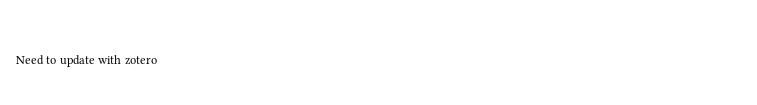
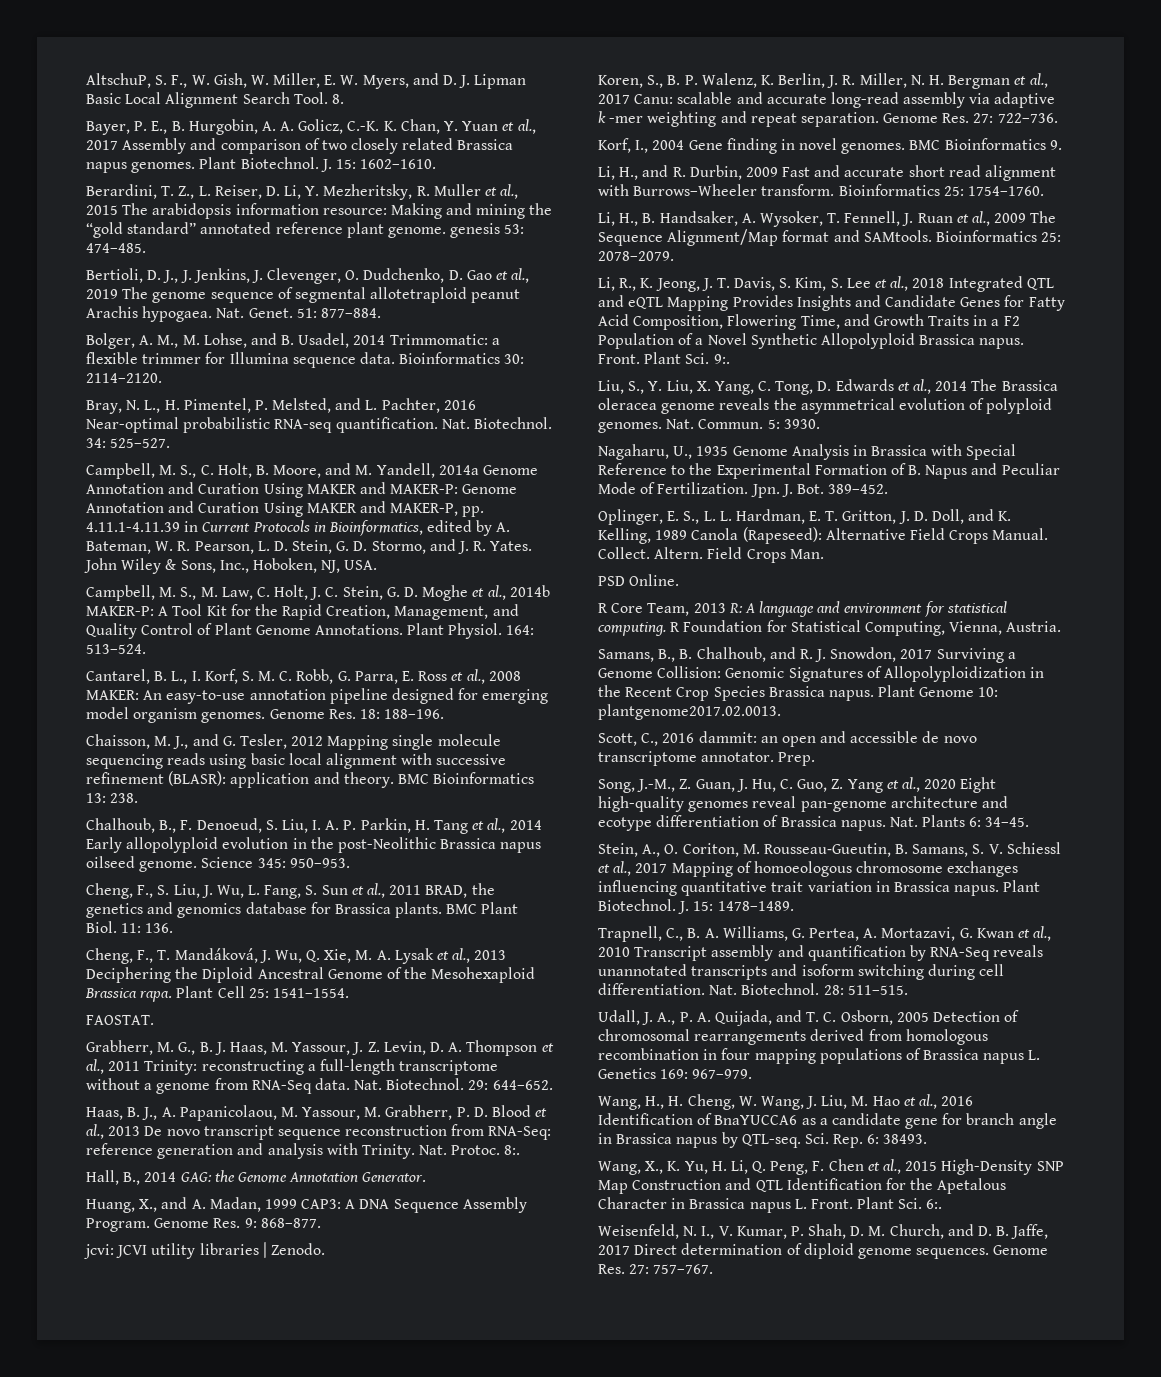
[16,55,157,67] Need to update with zotero -> [86,73,527,89] [86,92,344,108] [86,119,536,135] [86,138,514,154] [86,157,437,173] [86,184,519,200] [86,203,553,219] [86,222,525,238] [86,243,146,253] [86,268,530,284] [86,287,521,303] [86,306,381,322] [86,333,500,349] [86,352,525,368] [86,373,162,383] [86,398,476,414] [86,417,552,433] [86,438,171,448] [86,463,539,479] [86,482,518,498] [86,501,485,517] [86,520,511,536] [86,539,533,554] [84,558,378,574] [86,585,550,601] [86,604,519,620] [86,623,535,639] [86,644,146,654] [86,669,521,684] [86,688,549,704] [86,707,445,723] [86,734,501,750] [86,753,507,769] [86,771,535,788] [86,793,139,803] [86,818,542,834] [86,837,542,853] [86,856,350,872] [86,883,495,899] [86,902,519,918] [86,921,174,933] [86,948,507,964] [86,967,536,983] [85,986,349,1002] [86,1015,154,1025] [86,1040,554,1056] [86,1059,499,1075] [86,1078,553,1094] [86,1105,548,1121] [86,1124,552,1140] [86,1143,521,1159] [86,1170,427,1185] [86,1197,527,1213] [86,1218,321,1232] [84,1242,325,1259] [598,73,1048,89] [598,92,1056,108] [598,111,1058,127] [598,138,1062,154] [598,165,1057,181] [598,184,1044,196] [598,211,1057,227] [598,229,1062,246] [598,251,674,261] [598,276,1054,292] [598,295,1065,311] [598,314,1020,330] [598,333,1025,349] [598,352,730,364] [598,379,1058,395] [598,398,1053,414] [598,419,820,433] [598,444,1017,460] [598,463,1060,479] [598,482,889,498] [598,509,1012,525] [598,527,1049,544] [598,547,824,563] [598,574,680,586] [598,601,1007,617] [598,620,1062,636] [598,647,1016,663] [598,666,1045,682] [598,685,999,701] [598,704,781,720] [598,731,977,747] [598,751,816,766] [598,777,997,793] [598,796,1008,812] [598,815,1030,831] [598,842,1061,857] [598,861,1019,877] [598,880,1041,896] [598,899,794,914] [598,926,1052,942] [598,945,1044,961] [598,964,1005,980] [598,983,908,995] [598,1010,1020,1026] [598,1029,988,1045] [598,1048,1041,1064] [598,1068,753,1079] [598,1094,974,1110] [598,1113,1057,1129] [598,1132,928,1148] [598,1159,1064,1175] [598,1178,1007,1194] [598,1197,943,1213] [598,1224,1049,1239] [598,1243,1049,1259] [598,1264,714,1274] AltschuP, S. F., W. Gish, W. Miller, E. W. Myers, and D. J. Lipman Basic Local Alignment Search Tool. 8. // Bayer, P. E., B. Hurgobin, A. A. Golicz, C.-K. K. Chan, Y. Yuan et al., 2017 Assembly and comparison of two closely related Brassica napus genomes. Plant Biotechnol. J. 15: 1602–1610. // Berardini, T. Z., L. Reiser, D. Li, Y. Mezheritsky, R. Muller et al., 2015 The arabidopsis information resource: Making and mining the “gold standard” annotated reference plant genome. genesis 53: 474–485. // Bertioli, D. J., J. Jenkins, J. Clevenger, O. Dudchenko, D. Gao et al., 2019 The genome sequence of segmental allotetraploid peanut Arachis hypogaea. Nat. Genet. 51: 877–884. // Bolger, A. M., M. Lohse, and B. Usadel, 2014 Trimmomatic: a flexible trimmer for Illumina sequence data. Bioinformatics 30: 2114–2120. // Bray, N. L., H. Pimentel, P. Melsted, and L. Pachter, 2016 Near-optimal probabilistic RNA-seq quantification. Nat. Biotechnol. 34: 525–527. // Campbell, M. S., C. Holt, B. Moore, and M. Yandell, 2014a Genome Annotation and Curation Using MAKER and MAKER-P: Genome Annotation and Curation Using MAKER and MAKER-P, pp. 4.11.1-4.11.39 in Current Protocols in Bioinformatics, edited by A. Bateman, W. R. Pearson, L. D. Stein, G. D. Stormo, and J. R. Yates. John Wiley & Sons, Inc., Hoboken, NJ, USA. // Campbell, M. S., M. Law, C. Holt, J. C. Stein, G. D. Moghe et al., 2014b MAKER-P: A Tool Kit for the Rapid Creation, Management, and Quality Control of Plant Genome Annotations. Plant Physiol. 164: 513–524. // Cantarel, B. L., I. Korf, S. M. C. Robb, G. Parra, E. Ross et al., 2008 MAKER: An easy-to-use annotation pipeline designed for emerging model organism genomes. Genome Res. 18: 188–196. // Chaisson, M. J., and G. Tesler, 2012 Mapping single molecule sequencing reads using basic local alignment with successive refinement (BLASR): application and theory. BMC Bioinformatics 13: 238. // Chalhoub, B., F. Denoeud, S. Liu, I. A. P. Parkin, H. Tang et al., 2014 Early allopolyploid evolution in the post-Neolithic Brassica napus oilseed genome. Science 345: 950–953. // Cheng, F., S. Liu, J. Wu, L. Fang, S. Sun et al., 2011 BRAD, the genetics and genomics database for Brassica plants. BMC Plant Biol. 11: 136. // Cheng, F., T. Mandáková, J. Wu, Q. Xie, M. A. Lysak et al., 2013 Deciphering the Diploid Ancestral Genome of the Mesohexaploid Brassica rapa. Plant Cell 25: 1541–1554. // FAOSTAT. // Grabherr, M. G., B. J. Haas, M. Yassour, J. Z. Levin, D. A. Thompson et al., 2011 Trinity: reconstructing a full-length transcriptome without a genome from RNA-Seq data. Nat. Biotechnol. 29: 644–652. // Haas, B. J., A. Papanicolaou, M. Yassour, M. Grabherr, P. D. Blood et al., 2013 De novo transcript sequence reconstruction from RNA-Seq: reference generation and analysis with Trinity. Nat. Protoc. 8:. // Hall, B., 2014 GAG: the Genome Annotation Generator. // Huang, X., and A. Madan, 1999 CAP3: A DNA Sequence Assembly Program. Genome Res. 9: 868–877. // jcvi: JCVI utility libraries | Zenodo. // Koren, S., B. P. Walenz, K. Berlin, J. R. Miller, N. H. Bergman et al., 2017 Canu: scalable and accurate long-read assembly via adaptive k -mer weighting and repeat separation. Genome Res. 27: 722–736. // Korf, I., 2004 Gene finding in novel genomes. BMC Bioinformatics 9. // Li, H., and R. Durbin, 2009 Fast and accurate short read alignment with Burrows–Wheeler transform. Bioinformatics 25: 1754–1760. // Li, H., B. Handsaker, A. Wysoker, T. Fennell, J. Ruan et al., 2009 The Sequence Alignment/Map format and SAMtools. Bioinformatics 25: 2078–2079. // Li, R., K. Jeong, J. T. Davis, S. Kim, S. Lee et al., 2018 Integrated QTL and eQTL Mapping Provides Insights and Candidate Genes for Fatty Acid Composition, Flowering Time, and Growth Traits in a F2 Population of a Novel Synthetic Allopolyploid Brassica napus. Front. Plant Sci. 9:. // Liu, S., Y. Liu, X. Yang, C. Tong, D. Edwards et al., 2014 The Brassica oleracea genome reveals the asymmetrical evolution of polyploid genomes. Nat. Commun. 5: 3930. // Nagaharu, U., 1935 Genome Analysis in Brassica with Special Reference to the Experimental Formation of B. Napus and Peculiar Mode of Fertilization. Jpn. J. Bot. 389–452. // Oplinger, E. S., L. L. Hardman, E. T. Gritton, J. D. Doll, and K. Kelling, 1989 Canola (Rapeseed): Alternative Field Crops Manual. Collect. Altern. Field Crops Man. // PSD Online. // R Core Team, 2013 R: A language and environment for statistical computing. R Foundation for Statistical Computing, Vienna, Austria. // Samans, B., B. Chalhoub, and R. J. Snowdon, 2017 Surviving a Genome Collision: Genomic Signatures of Allopolyploidization in the Recent Crop Species Brassica napus. Plant Genome 10: plantgenome2017.02.0013. // Scott, C., 2016 dammit: an open and accessible de novo transcriptome annotator. Prep. // Song, J.-M., Z. Guan, J. Hu, C. Guo, Z. Yang et al., 2020 Eight high-quality genomes reveal pan-genome architecture and ecotype differentiation of Brassica napus. Nat. Plants 6: 34–45. // Stein, A., O. Coriton, M. Rousseau‐Gueutin, B. Samans, S. V. Schiessl et al., 2017 Mapping of homoeologous chromosome exchanges influencing quantitative trait variation in Brassica napus. Plant Biotechnol. J. 15: 1478–1489. // Trapnell, C., B. A. Williams, G. Pertea, A. Mortazavi, G. Kwan et al., 2010 Transcript assembly and quantification by RNA-Seq reveals unannotated transcripts and isoform switching during cell differentiation. Nat. Biotechnol. 28: 511–515. // Udall, J. A., P. A. Quijada, and T. C. Osborn, 2005 Detection of chromosomal rearrangements derived from homologous recombination in four mapping populations of Brassica napus L. Genetics 169: 967–979. // Wang, H., H. Cheng, W. Wang, J. Liu, M. Hao et al., 2016 Identification of BnaYUCCA6 as a candidate gene for branch angle in Brassica napus by QTL-seq. Sci. Rep. 6: 38493. // Wang, X., K. Yu, H. Li, Q. Peng, F. Chen et al., 2015 High-Density SNP Map Construction and QTL Identification for the Apetalous Character in Brassica napus L. Front. Plant Sci. 6:. // Weisenfeld, N. I., V. Kumar, P. Shah, D. M. Church, and D. B. Jaffe, 2017 Direct determination of diploid genome sequences. Genome Res. 27: 757–767.

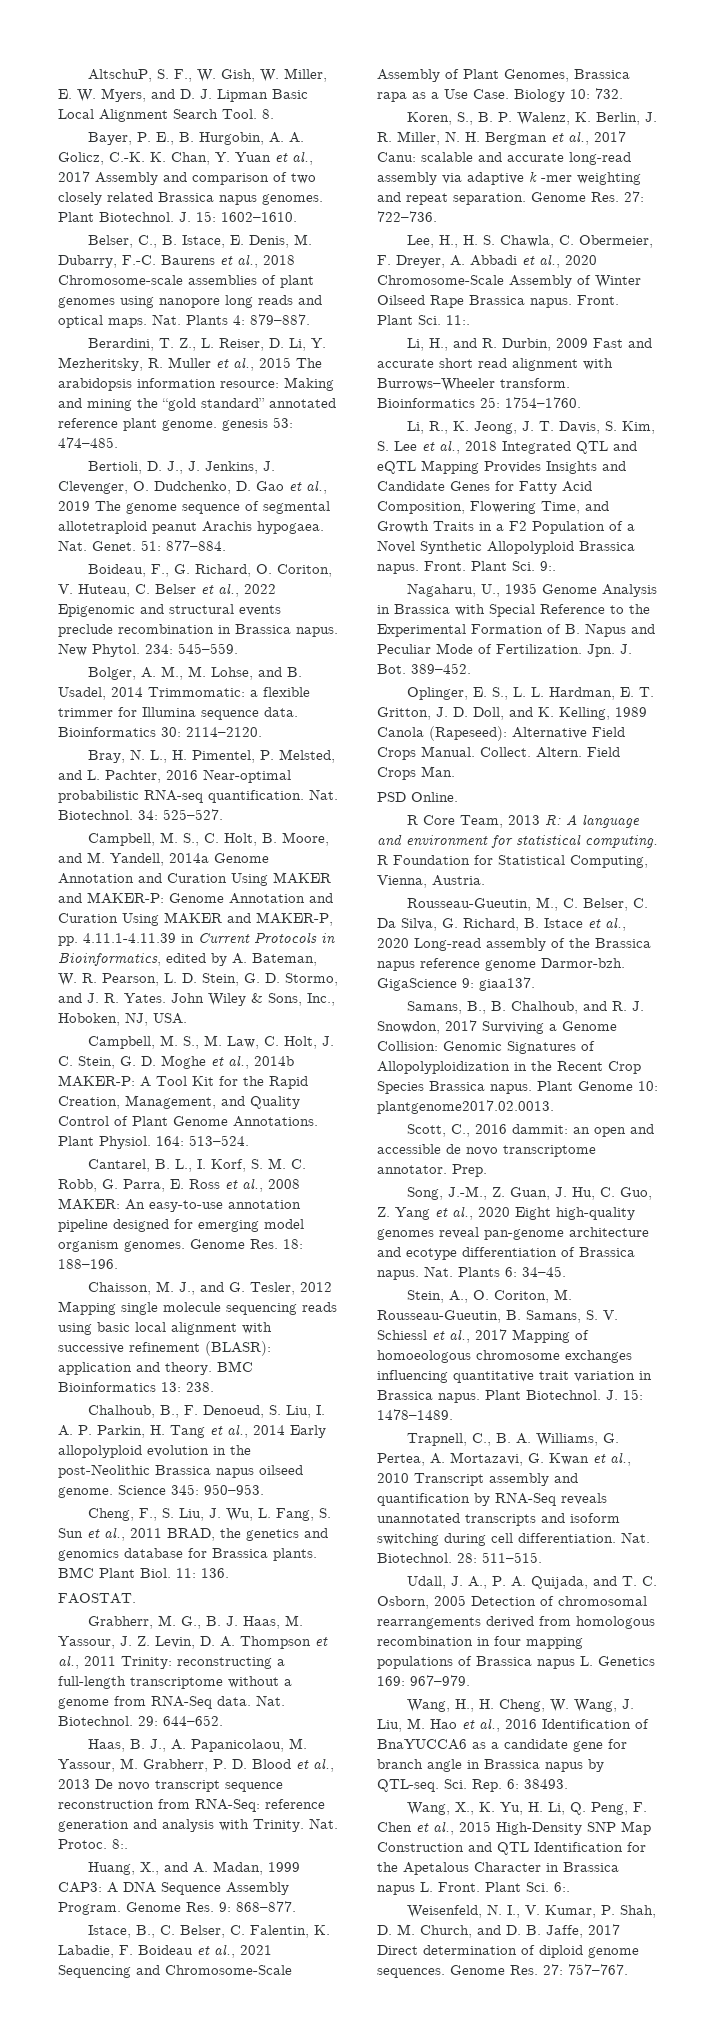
(437, 164) none -> [88,234,313,248] [58,254,295,268] [58,275,314,288] [58,295,322,308] [58,314,310,328] // Belser, C., B. Istace, E. Denis, M. Dubarry, F.-C. Baurens et al., 2018 Chromosome-scale assemblies of plant genomes using nanopore long reads and optical maps. Nat. Plants 4: 879–887.
(381, 313) none -> [88,564,333,577] [58,583,276,597] [58,604,281,617] [58,624,338,637] [58,643,238,657] // Boideau, F., G. Richard, O. Coriton, V. Huteau, C. Belser et al., 2022 Epigenomic and structural events preclude recombination in Brassica napus. New Phytol. 234: 545–559.
[86,948,507,964] [86,967,536,983] [85,986,349,1002] // Cheng, F., T. Mandáková, J. Wu, Q. Xie, M. A. Lysak et al., 2013 Deciphering the Diploid Ancestral Genome of the Mesohexaploid Brassica rapa. Plant Cell 25: 1541–1554. -> (229, 1573) none
[86,1170,427,1185] // Hall, B., 2014 GAG: the Genome Annotation Generator. -> (128, 1844) none
[84,1242,325,1259] jcvi: JCVI utility libraries | Zenodo. -> [88,1925,331,1938] [58,1944,272,1958] [58,1965,292,1978] [377,69,630,82] [377,88,623,102] Istace, B., C. Belser, C. Falentin, K. Labadie, F. Boideau et al., 2021 Sequencing and Chromosome-Scale Assembly of Plant Genomes, Brassica rapa as a Use Case. Biology 10: 732.
[598,138,1062,154] Korf, I., 2004 Gene finding in novel genomes. BMC Bioinformatics 9. -> [407,235,654,248] [377,254,597,268] [377,275,641,288] [377,295,619,308] [377,315,470,325] Lee, H., H. S. Chawla, C. Obermeier, F. Dreyer, A. Abbadi et al., 2020 Chromosome-Scale Assembly of Winter Oilseed Rape Brassica napus. Front. Plant Sci. 11:.
[598,211,1057,227] [598,229,1062,246] [598,251,674,261] // Li, H., B. Handsaker, A. Wysoker, T. Fennell, J. Ruan et al., 2009 The Sequence Alignment/Map format and SAMtools. Bioinformatics 25: 2078–2079. -> (581, 402) none
[598,379,1058,395] [598,398,1053,414] [598,419,820,433] // Liu, S., Y. Liu, X. Yang, C. Tong, D. Edwards et al., 2014 The Brassica oleracea genome reveals the asymmetrical evolution of polyploid genomes. Nat. Commun. 5: 3930. -> (556, 566) none
(1062, 626) none -> [407,897,649,911] [377,917,626,931] [377,938,651,951] [377,958,625,971] [377,977,535,991] // Rousseau-Gueutin, M., C. Belser, C. Da Silva, G. Richard, B. Istace et al., 2020 Long-read assembly of the Brassica napus reference genome Darmor-bzh. GigaScience 9: giaa137.

